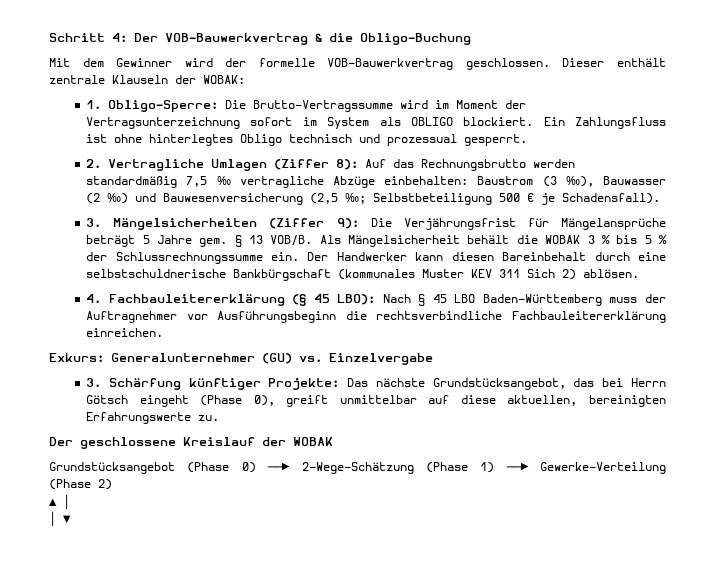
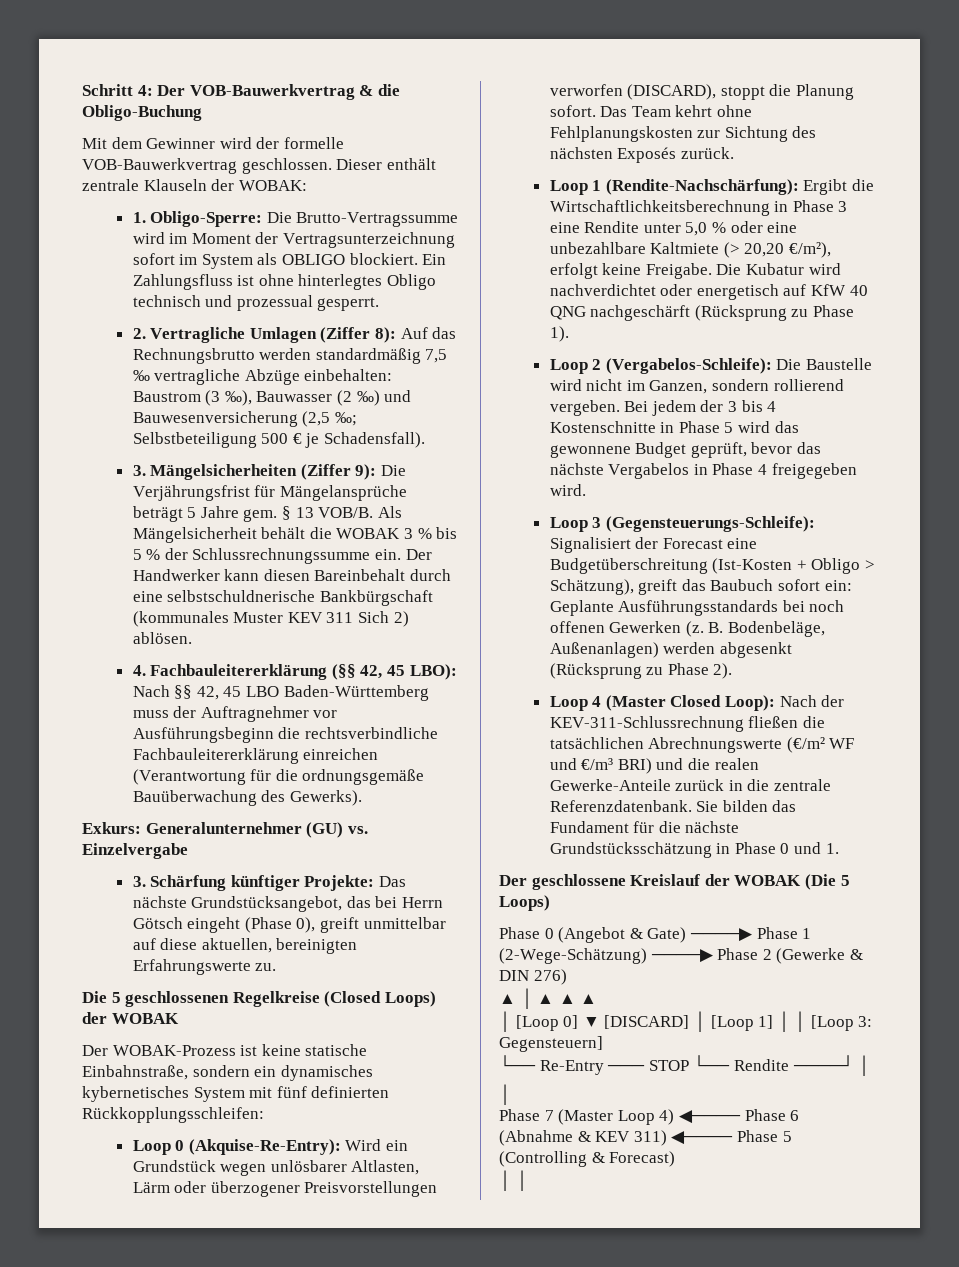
[292,294,307,306] (§ -> [331,664,383,680] (§§ 42,
[418,294,426,306] § -> [174,685,219,700] §§ 42,
[86,328,164,337] einreichen. -> [303,748,379,760] [132,769,425,785] [132,790,362,806] einreichen (Verantwortung für die ordnungsgemäße Bauüberwachung des Gewerks).
(220, 418) none -> [82,991,436,1007] [82,1012,179,1024] [82,1044,368,1056] [82,1065,373,1081] [82,1086,390,1102] [82,1107,264,1123] [132,1139,409,1155] [132,1160,420,1176] [132,1181,438,1197] [549,84,855,100] [549,105,753,117] [549,126,817,142] [549,147,734,163] [549,179,875,195] [549,200,848,216] [549,221,798,236] [549,242,832,258] [549,263,841,279] [549,284,868,300] [549,305,855,321] [549,326,569,342] [549,358,873,374] [549,379,844,394] [549,400,777,416] [549,421,799,433] [549,442,822,458] [549,463,857,479] [549,484,586,496] [549,516,815,532] [549,537,758,553] [549,558,876,574] [549,579,852,595] [549,600,845,616] [549,621,826,637] [549,642,792,658] [549,663,733,679] [549,695,845,711] [549,716,825,732] [549,737,855,753] [549,758,759,774] [549,779,832,791] [549,800,797,812] [549,821,740,833] [549,842,839,858] // Die 5 geschlossenen Regelkreise (Closed Loops) der WOBAK // Der WOBAK-Prozess ist keine statische Einbahnstraße, sondern ein dynamisches kybernetisches System mit fünf definierten Rückkopplungsschleifen: // Loop 0 (Akquise-Re-Entry): Wird ein Grundstück wegen unlösbarer Altlasten, Lärm oder überzogener Preisvorstellungen verworfen (DISCARD), stoppt die Planung sofort. Das Team kehrt ohne Fehlplanungskosten zur Sichtung des nächsten Exposés zurück. // Loop 1 (Rendite-Nachschärfung): Ergibt die Wirtschaftlichkeitsberechnung in Phase 3 eine Rendite unter 5,0 % oder eine unbezahlbare Kaltmiete (> 20,20 €/m²), erfolgt keine Freigabe. Die Kubatur wird nachverdichtet oder energetisch auf KfW 40 QNG nachgeschärft (Rücksprung zu Phase 1). // Loop 2 (Vergabelos-Schleife): Die Baustelle wird nicht im Ganzen, sondern rollierend vergeben. Bei jedem der 3 bis 4 Kostenschnitte in Phase 5 wird das gewonnene Budget geprüft, bevor das nächste Vergabelos in Phase 4 freigegeben wird. // Loop 3 (Gegensteuerungs-Schleife): Signalisiert der Forecast eine Budgetüberschreitung (Ist-Kosten + Obligo > Schätzung), greift das Baubuch sofort ein: Geplante Ausführungsstandards bei noch offenen Gewerken (z. B. Bodenbeläge, Außenanlagen) werden abgesenkt (Rücksprung zu Phase 2). // Loop 4 (Master Closed Loop): Nach der KEV-311-Schlussrechnung fließen die tatsächlichen Abrechnungswerte (€/m² WF und €/m³ BRI) und die realen Gewerke-Anteile zurück in die zentrale Referenzdatenbank. Sie bilden das Fundament für die nächste Grundstücksschätzung in Phase 0 und 1.
[49,462,666,474] [49,479,112,490] [49,494,70,509] [49,511,71,526] // Grundstücksangebot (Phase 0) ──▶ 2-Wege-Schätzung (Phase 1) ──▶ Gewerke-Verteilung (Phase 2) // ▲ │ // │ ▼ -> [804,874,850,890] [499,895,550,911] [499,927,812,943] [499,948,863,964] [499,969,567,985] [499,988,598,1009] [499,1011,873,1032] [499,1036,603,1052] [499,1055,871,1076] [499,1084,511,1105] [499,1109,800,1125] [499,1130,792,1146] [499,1151,676,1167] [499,1170,528,1191] (Die 5 Loops) // Phase 0 (Angebot & Gate) ────▶ Phase 1 (2-Wege-Schätzung) ────▶ Phase 2 (Gewerke & DIN 276) // ▲ │ ▲ ▲ ▲ // │ [Loop 0] ▼ [DISCARD] │ [Loop 1] │ │ [Loop 3: Gegensteuern] // └── Re-Entry ─── STOP └── Rendite ────┘ │ // │ // Phase 7 (Master Loop 4) ◀──── Phase 6 (Abnahme & KEV 311) ◀──── Phase 5 (Controlling & Forecast) // │ │

